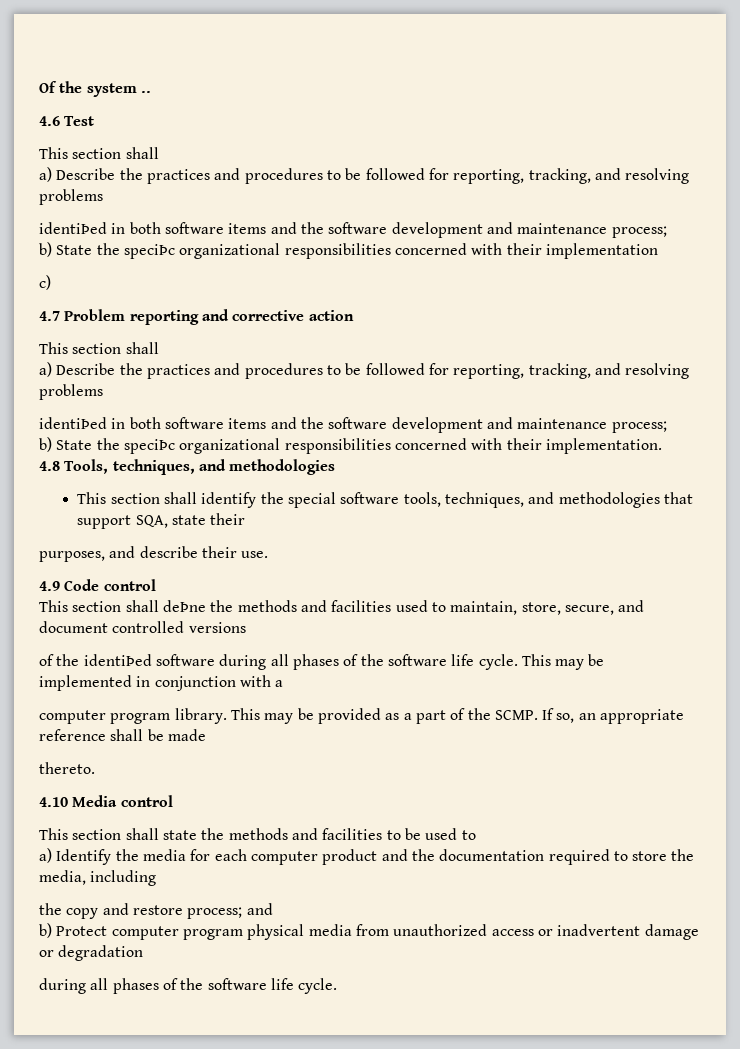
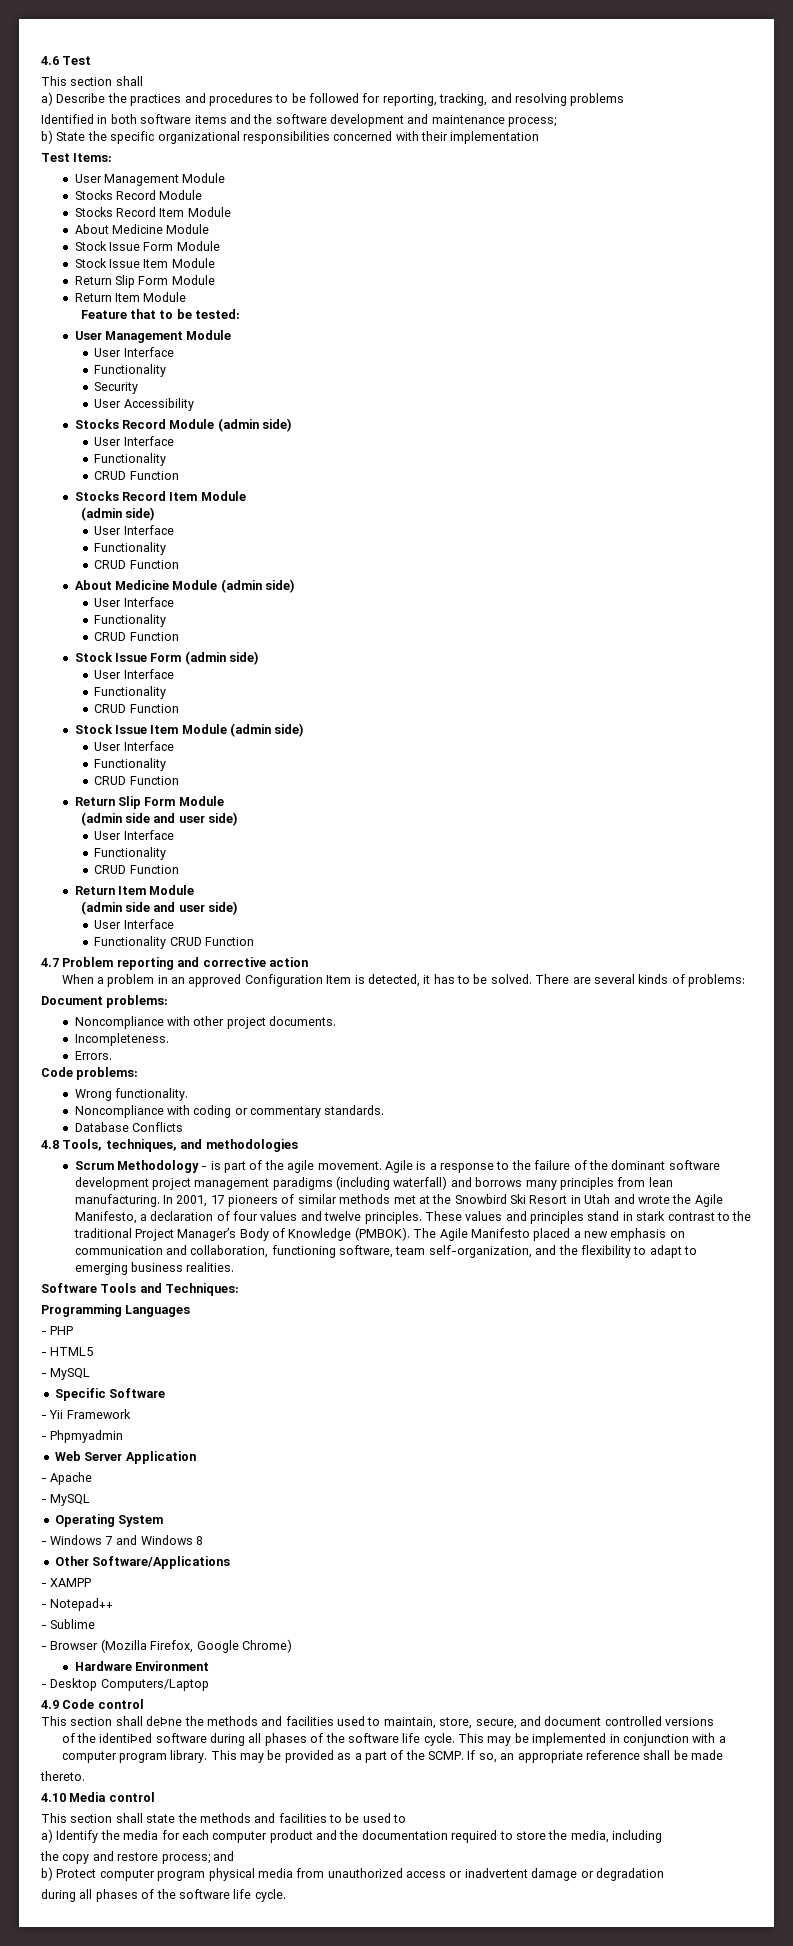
[39,81,151,97] Of the system .. // -> (41, 60) none
[39,222,107,234] identiÞed -> [41,114,94,124] Identified
[123,244,175,259] speciÞc -> [110,131,155,144] specific
[39,275,51,290] c) -> [41,153,113,162] [74,173,226,186] [74,190,203,200] [74,207,231,217] [74,224,210,234] [74,241,220,251] [74,258,215,268] [74,275,215,288] [74,292,187,302] [80,309,241,319] [74,330,232,343] [94,347,174,357] [94,364,167,377] [94,382,139,394] [94,398,194,411] [74,418,293,432] [94,436,174,446] [94,453,167,466] [94,471,179,480] [74,491,246,501] [80,507,155,521] [94,525,174,535] [94,542,167,555] [94,560,179,569] [74,579,296,593] [94,597,174,607] [94,614,167,627] [94,632,179,641] [74,651,260,665] [94,669,174,679] [94,686,167,699] [94,704,179,713] [74,723,305,737] [94,741,174,751] [94,758,167,771] [94,776,179,785] [74,796,224,809] [80,812,239,826] [94,830,174,840] [94,847,167,860] [94,865,179,874] [74,885,195,895] [80,901,239,915] [94,919,174,929] [94,936,255,949] Test Items: // User Management Module // Stocks Record Module // Stocks Record Item Module // About Medicine Module // Stock Issue Form Module // Stock Issue Item Module // Return Slip Form Module // Return Item Module // Feature that to be tested: // User Management Module // User Interface // Functionality // Security // User Accessibility // Stocks Record Module (admin side) // User Interface // Functionality // CRUD Function // Stocks Record Item Module // (admin side) // User Interface // Functionality // CRUD Function // About Medicine Module (admin side) // User Interface // Functionality // CRUD Function // Stock Issue Form (admin side) // User Interface // Functionality // CRUD Function // Stock Issue Item Module (admin side) // User Interface // Functionality // CRUD Function // Return Slip Form Module // (admin side and user side) // User Interface // Functionality // CRUD Function // Return Item Module // (admin side and user side) // User Interface // Functionality CRUD Function
[39,342,159,354] [39,362,690,379] [39,384,103,400] [39,417,667,433] [39,437,662,454] This section shall // a) Describe the practices and procedures to be followed for reporting, tracking, and resolving problems // identiÞed in both software items and the software development and maintenance process; // b) State the speciÞc organizational responsibilities concerned with their implementation. -> [61,974,746,987] [41,995,169,1008] [74,1016,337,1029] [74,1033,169,1046] [74,1051,112,1060] [41,1067,139,1080] [74,1088,188,1101] [74,1105,385,1118] [74,1122,183,1132] When a problem in an approved Configuration Item is detected, it has to be solved. There are several kinds of problems: // Document problems: // Noncompliance with other project documents. // Incompleteness. // Errors. // Code problems: // Wrong functionality. // Noncompliance with coding or commentary standards. // Database Conflicts
[77,492,693,508] [77,513,246,529] [39,546,269,562] This section shall identify the special software tools, techniques, and methodologies that support SQA, state their // purposes, and describe their use. -> [74,1160,720,1173] [74,1176,673,1190] [74,1194,723,1207] [74,1211,752,1224] [73,1227,685,1241] [74,1245,698,1258] [74,1262,235,1275] [41,1283,240,1296] [41,1304,191,1317] [41,1326,74,1335] [41,1347,94,1356] [41,1368,91,1380] [54,1388,166,1401] [41,1409,131,1419] [41,1430,124,1443] [54,1451,196,1464] [41,1472,93,1485] [41,1494,91,1506] [54,1514,164,1527] [41,1535,203,1545] [54,1556,231,1569] [41,1578,92,1587] [41,1598,114,1611] [41,1619,96,1629] [41,1639,292,1653] [74,1661,209,1671] [41,1678,209,1691] Scrum Methodology - is part of the agile movement. Agile is a response to the failure of the dominant software development project management paradigms (including waterfall) and borrows many principles from lean manufacturing. In 2001, 17 pioneers of similar methods met at the Snowbird Ski Resort in Utah and wrote the Agile Manifesto, a declaration of four values and twelve principles. These values and principles stand in stark contrast to the traditional Project Manager’s Body of Knowledge (PMBOK). The Agile Manifesto placed a new emphasis on communication and collaboration, functioning software, team self-organization, and the flexibility to adapt to emerging business realities. // Software Tools and Techniques: // Programming Languages // - PHP // - HTML5 // - MySQL // Specific Software // - Yii Framework // - Phpmyadmin // Web Server Application // - Apache // - MySQL // Operating System // - Windows 7 and Windows 8 // Other Software/Applications // - XAMPP // - Notepad++ // - Sublime // - Browser (Mozilla Firefox, Google Chrome) // Hardware Environment // - Desktop Computers/Laptop

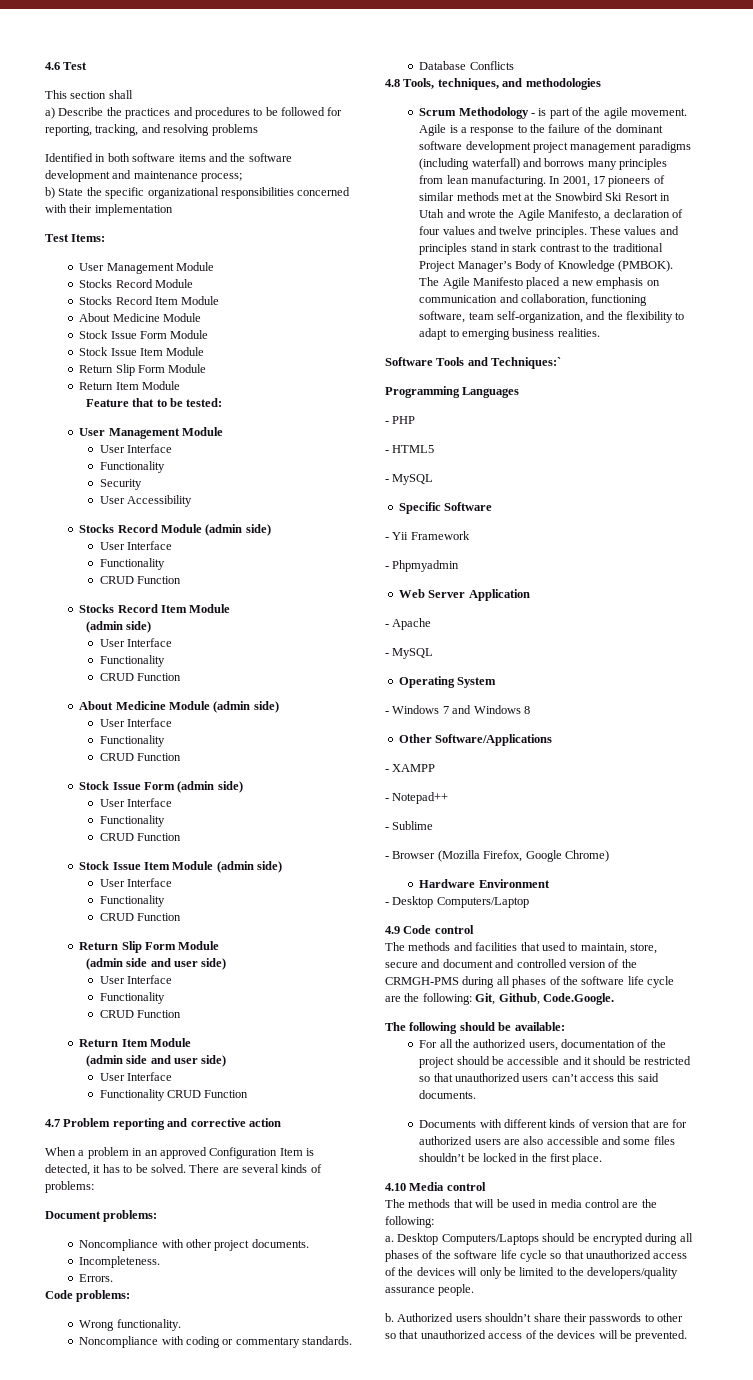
[165,1283,240,1296] Techniques: -> [491,357,562,369] Techniques:`
[41,1716,334,1726] This section shall deÞne the methods and facilities -> [385,942,540,951] The methods and facilities that
[475,1719,517,1729] secure, -> [385,962,418,968] secure
[604,1716,714,1726] [61,1733,726,1746] [61,1750,724,1763] [40,1771,85,1781] [41,1792,155,1802] [41,1813,407,1823] [41,1829,662,1843] [40,1851,234,1864] [41,1867,664,1881] [41,1889,286,1902] controlled versions // of the identiÞed software during all phases of the software life cycle. This may be implemented in conjunction with a // computer program library. This may be provided as a part of the SCMP. If so, an appropriate reference shall be made // thereto. // 4.10 Media control // This section shall state the methods and facilities to be used to // a) Identify the media for each computer product and the documentation required to store the media, including // the copy and restore process; and // b) Protect computer program physical media from unauthorized access or inadvertent damage or degradation // during all phases of the software life cycle. -> [495,959,637,968] [385,976,674,988] [385,993,614,1005] [385,1022,565,1034] [419,1039,666,1051] [419,1056,692,1068] [419,1073,659,1082] [419,1090,477,1099] [419,1119,688,1128] [419,1136,675,1145] [419,1153,603,1165] [385,1182,486,1191] [385,1199,657,1208] [385,1216,434,1228] [385,1233,693,1245] [385,1250,688,1262] [385,1267,679,1279] [385,1284,475,1296] [385,1313,683,1325] [385,1330,688,1342] and controlled version of the CRMGH-PMS during all phases of the software life cycle are the following: Git, Github, Code.Google. // The following should be available: // For all the authorized users, documentation of the project should be accessible and it should be restricted so that unauthorized users can’t access this said documents. // Documents with different kinds of version that are for authorized users are also accessible and some files shouldn’t be locked in the first place. // 4.10 Media control // The methods that will be used in media control are the following: // a. Desktop Computers/Laptops should be encrypted during all phases of the software life cycle so that unauthorized access of the devices will only be limited to the developers/quality assurance people. // b. Authorized users shouldn’t share their passwords to other so that unauthorized access of the devices will be prevented.

